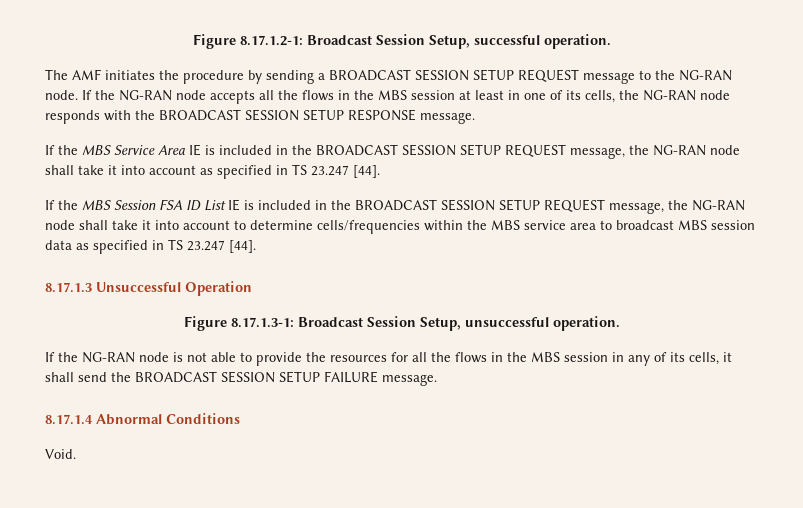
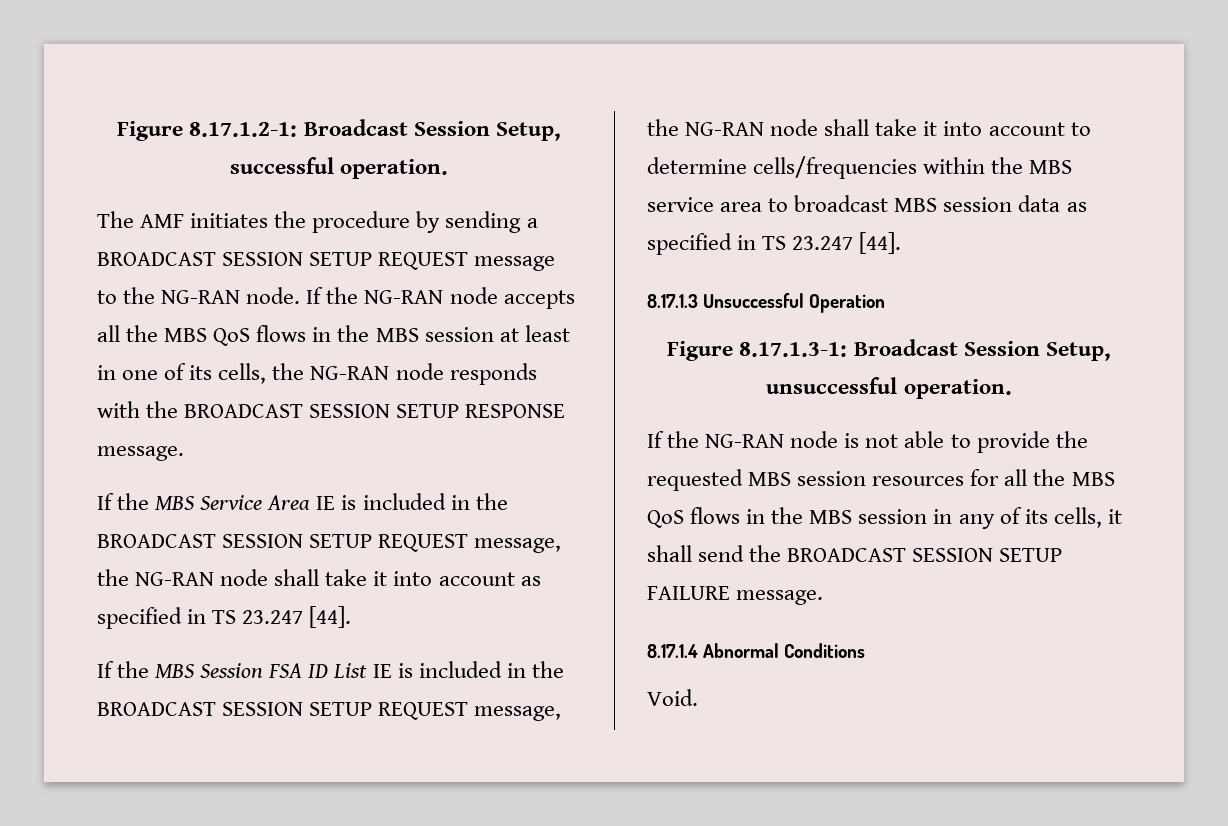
(298, 95) none -> [164,328,251,346] MBS QoS
(326, 357) none -> [647,469,867,491] requested MBS session
(451, 357) none -> [1071,472,1115,486] [647,510,684,528] MBS QoS

